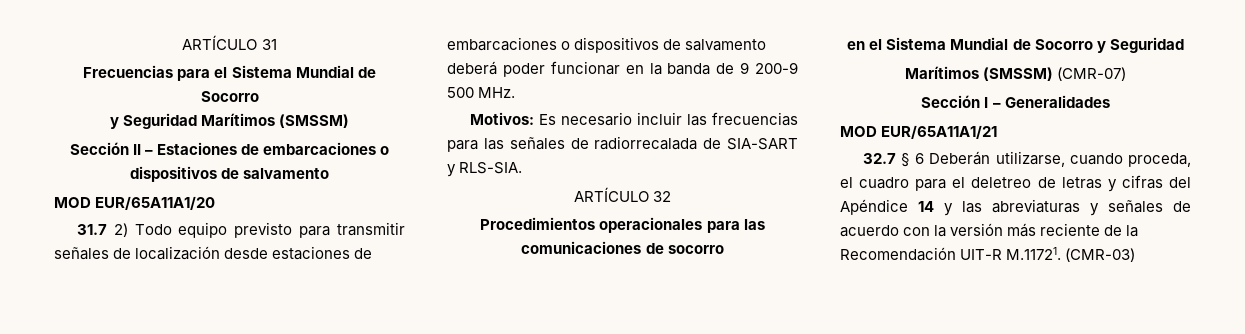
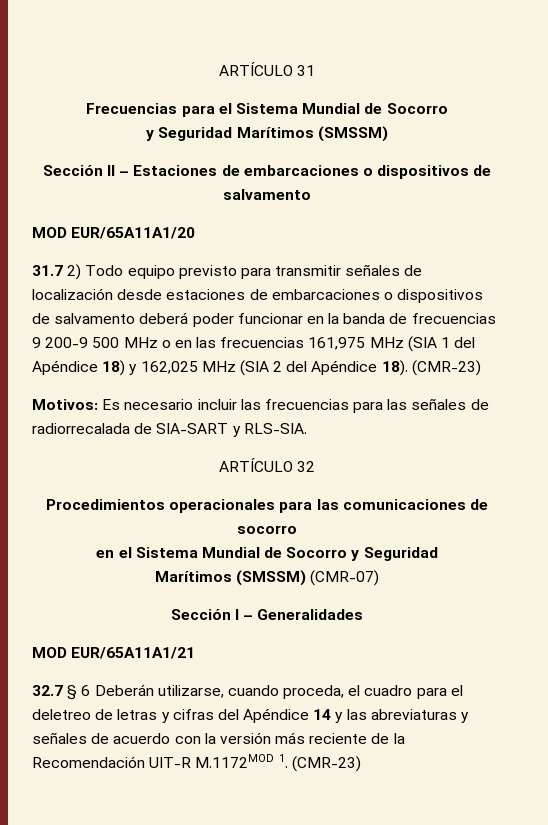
(735, 68) none -> [411,313,496,324] frecuencias
[478,87,516,98] MHz. -> [123,336,476,352] [32,360,481,376] MHz o en las frecuencias 161,975 MHz (SIA 1 del Apéndice 18) y 162,025 MHz (SIA 2 del Apéndice 18). (CMR-23)
[1006,247,1136,262] M.11721. (CMR-03) -> [195,754,361,772] M.1172MOD 1. (CMR-23)

